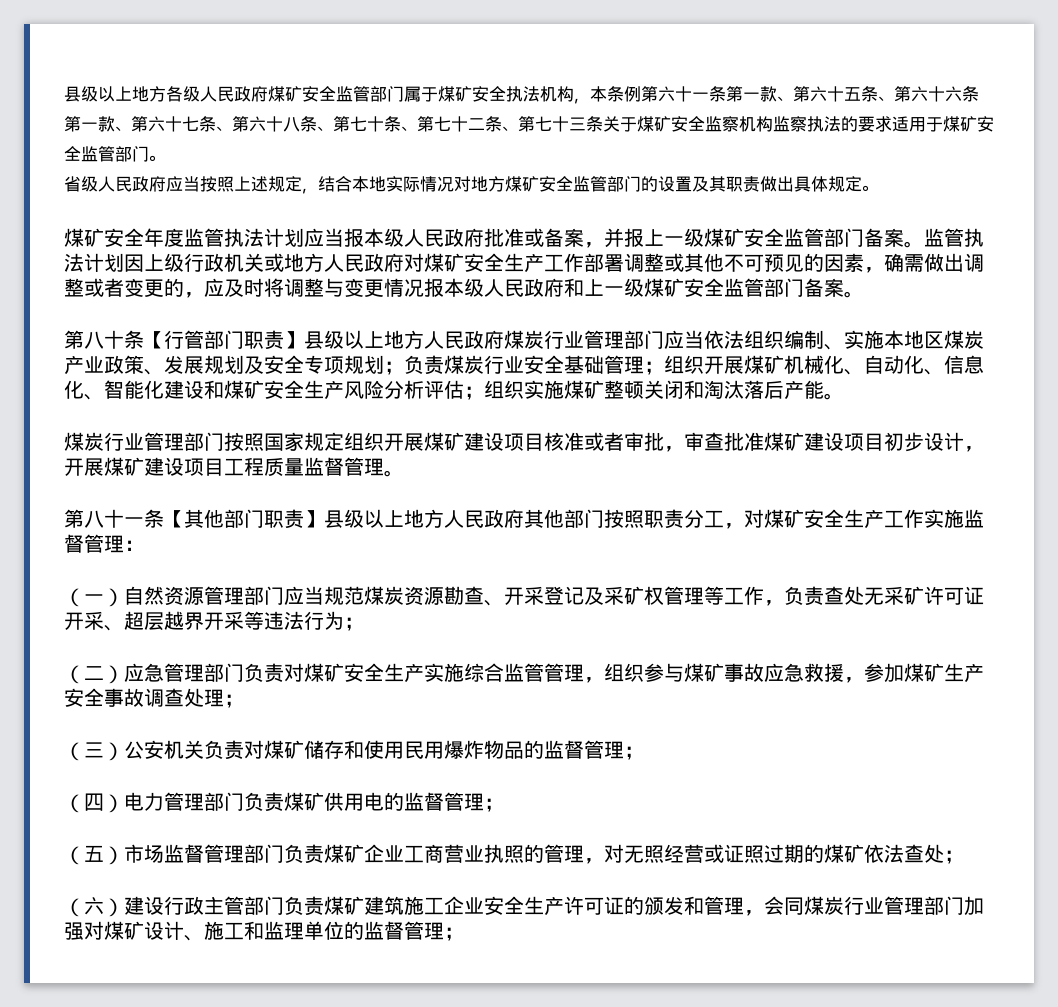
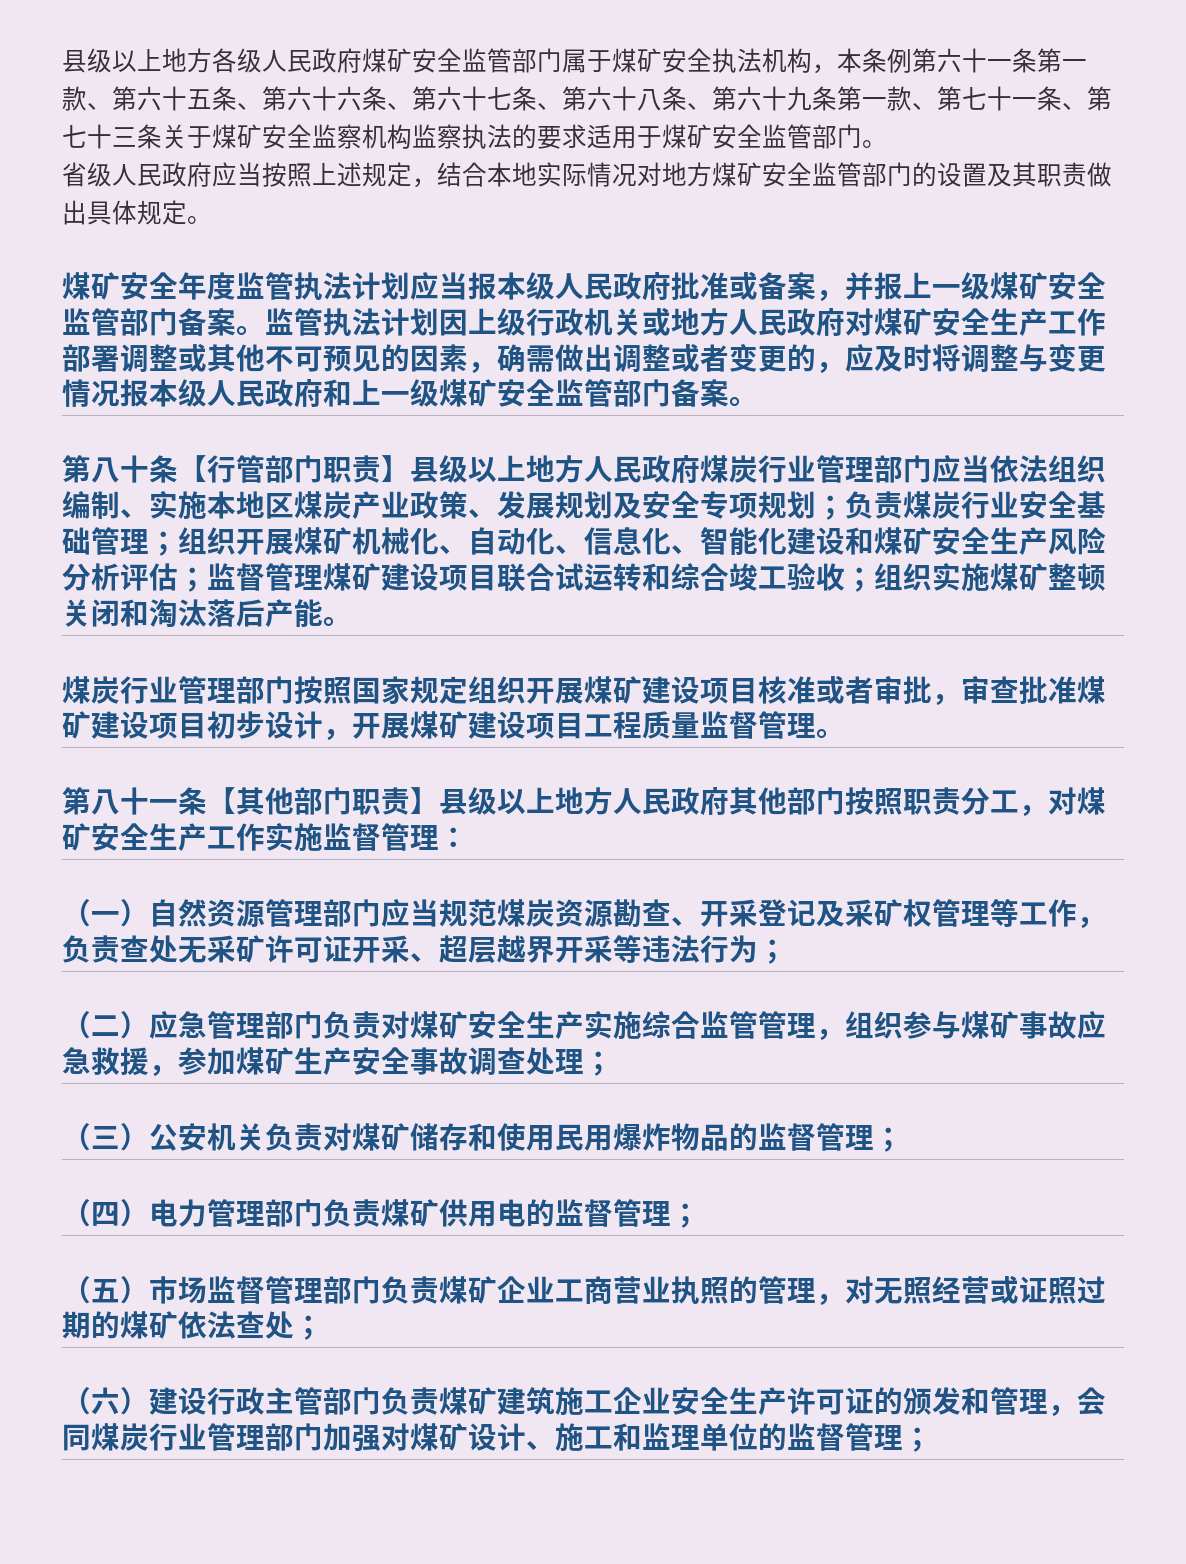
[64,116,115,132] 第一款 -> (387, 98) none
[350,116,485,132] 七十条、第七十二 -> [737,86,1037,111] 六十九条第一款、第七十一
(484, 393) none -> [207,563,874,592] 监督管理煤矿建设项目联合试运转和综合竣工验收；

